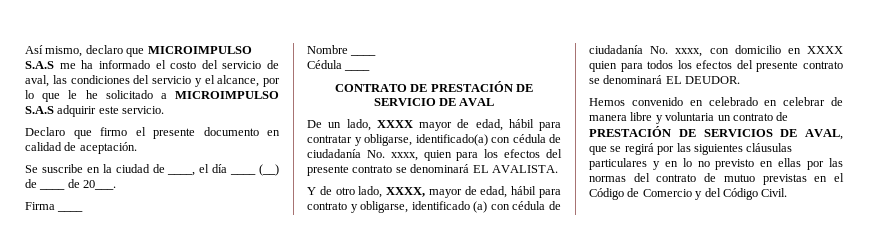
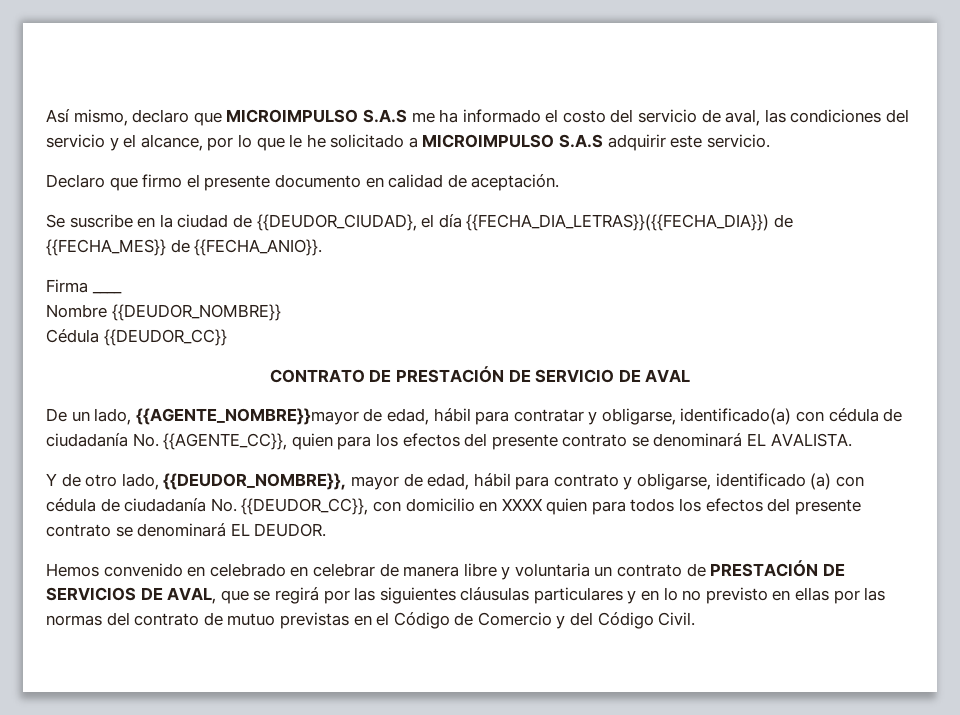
[167,172,196,176] ____, -> [256,214,417,231] {{DEUDOR_CIUDAD},
[230,164,279,176] [25,179,37,188] [39,188,66,190] [67,179,117,190] ____ (__) de ____ de 20___. -> [466,214,793,231] [46,239,323,256] {{FECHA_DIA_LETRAS}}({{FECHA_DIA}}) de {{FECHA_MES}} de {{FECHA_ANIO}}.
[350,54,377,56] ____ -> [111,304,281,321] {{DEUDOR_NOMBRE}}
[344,69,371,71] ____ -> [103,329,227,346] {{DEUDOR_CC}}
[376,120,452,131] XXXX mayor -> [135,408,359,425] {{AGENTE_NOMBRE}}mayor
[390,152,418,161] xxxx, -> [163,433,288,450] {{AGENTE_CC}},
[386,187,426,197] XXXX, -> [163,473,347,490] {{DEUDOR_NOMBRE}},
[675,48,703,57] xxxx, -> [241,498,369,515] {{DEUDOR_CC}},

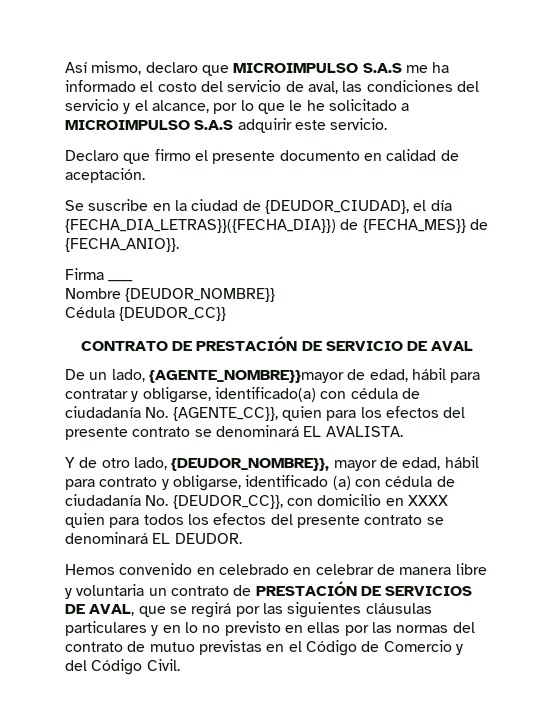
[256,214,417,231] {{DEUDOR_CIUDAD}, -> [264,200,409,214] {DEUDOR_CIUDAD},
[466,214,793,231] [46,239,323,256] {{FECHA_DIA_LETRAS}}({{FECHA_DIA}}) de {{FECHA_MES}} de {{FECHA_ANIO}}. -> [65,219,488,233] [65,238,179,252] {FECHA_DIA_LETRAS}}({FECHA_DIA}}) de {FECHA_MES}} de {FECHA_ANIO}}.
[111,304,281,321] {{DEUDOR_NOMBRE}} -> [125,288,276,302] {DEUDOR_NOMBRE}}
[103,329,227,346] {{DEUDOR_CC}} -> [119,307,227,321] {DEUDOR_CC}}
[135,408,359,425] {{AGENTE_NOMBRE}}mayor -> [148,370,344,383] {AGENTE_NOMBRE}}mayor
[163,433,288,450] {{AGENTE_CC}}, -> [172,407,278,421] {AGENTE_CC}},
[163,473,347,490] {{DEUDOR_NOMBRE}}, -> [171,458,330,471] {DEUDOR_NOMBRE}},
[241,498,369,515] {{DEUDOR_CC}}, -> [172,495,283,509] {DEUDOR_CC}},

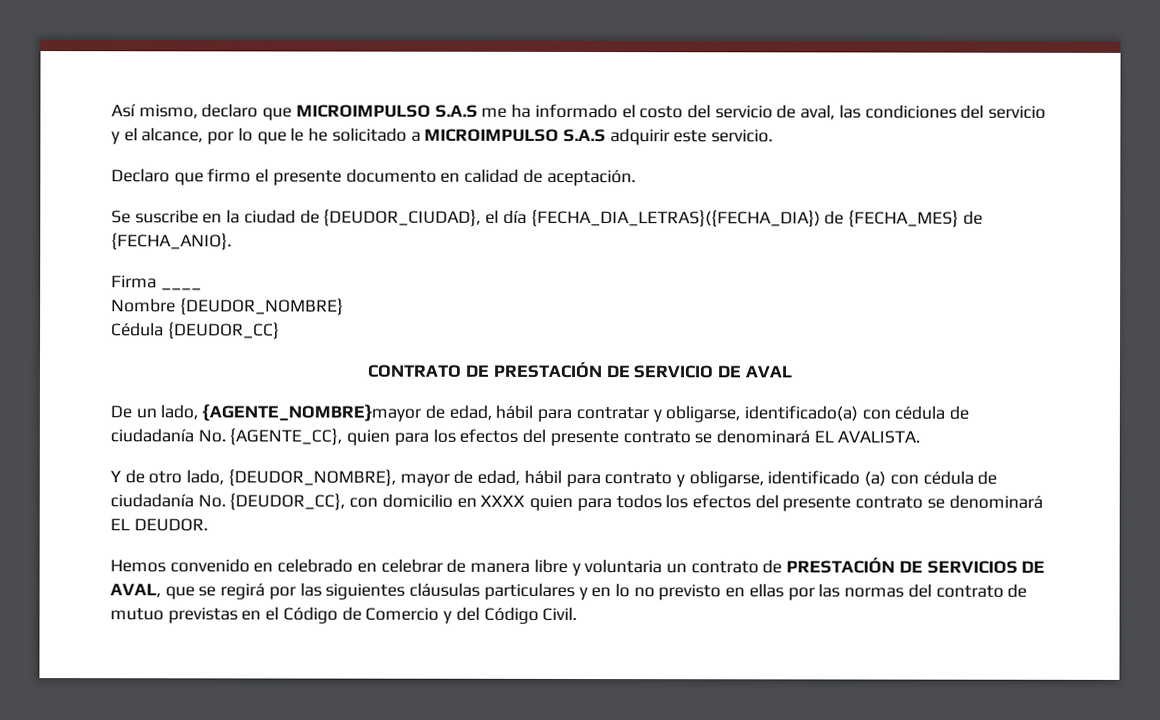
[65,219,488,233] [65,238,179,252] {FECHA_DIA_LETRAS}}({FECHA_DIA}}) de {FECHA_MES}} de {FECHA_ANIO}}. -> [530,209,983,228] [111,233,232,251] {FECHA_DIA_LETRAS}({FECHA_DIA}) de {FECHA_MES} de {FECHA_ANIO}.
[125,288,276,302] {DEUDOR_NOMBRE}} -> [179,298,344,316] {DEUDOR_NOMBRE}
[119,307,227,321] {DEUDOR_CC}} -> [167,322,280,340] {DEUDOR_CC}
[148,370,344,383] {AGENTE_NOMBRE}}mayor -> [202,404,422,422] {AGENTE_NOMBRE}mayor
[172,407,278,421] {AGENTE_CC}}, -> [229,428,343,446] {AGENTE_CC},
[171,458,330,471] {DEUDOR_NOMBRE}}, -> [227,469,396,487] {DEUDOR_NOMBRE},
[172,495,283,509] {DEUDOR_CC}}, -> [229,493,346,511] {DEUDOR_CC},

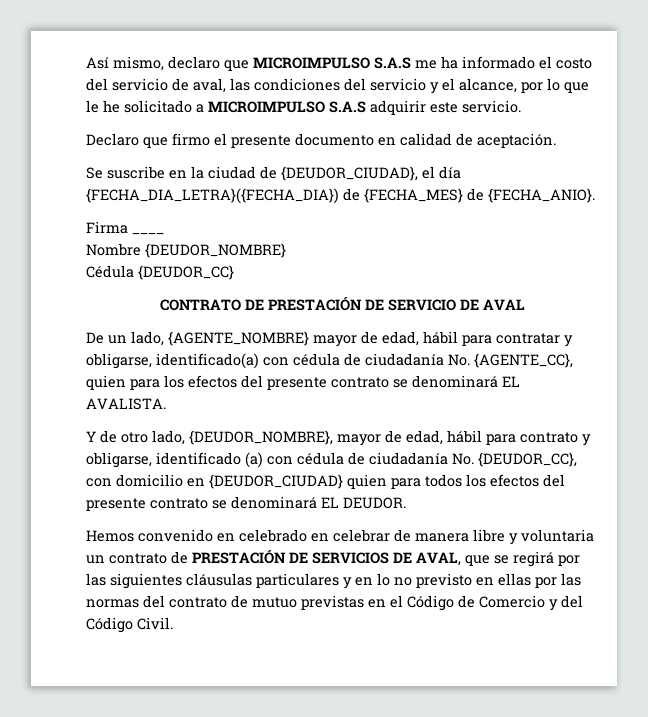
[530,209,821,228] {FECHA_DIA_LETRAS}({FECHA_DIA}) -> [86,188,339,204] {FECHA_DIA_LETRA}({FECHA_DIA})
[202,404,422,422] {AGENTE_NOMBRE}mayor -> [168,331,357,347] {AGENTE_NOMBRE} mayor
[480,494,526,507] XXXX -> [209,474,343,489] {DEUDOR_CIUDAD}

